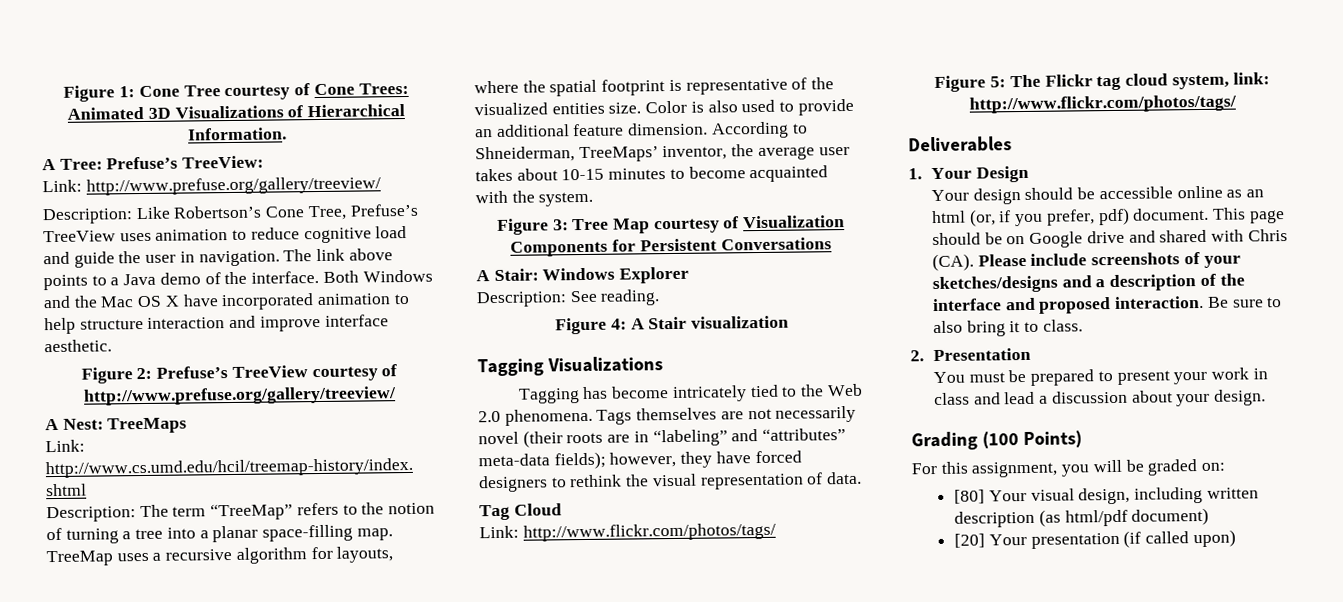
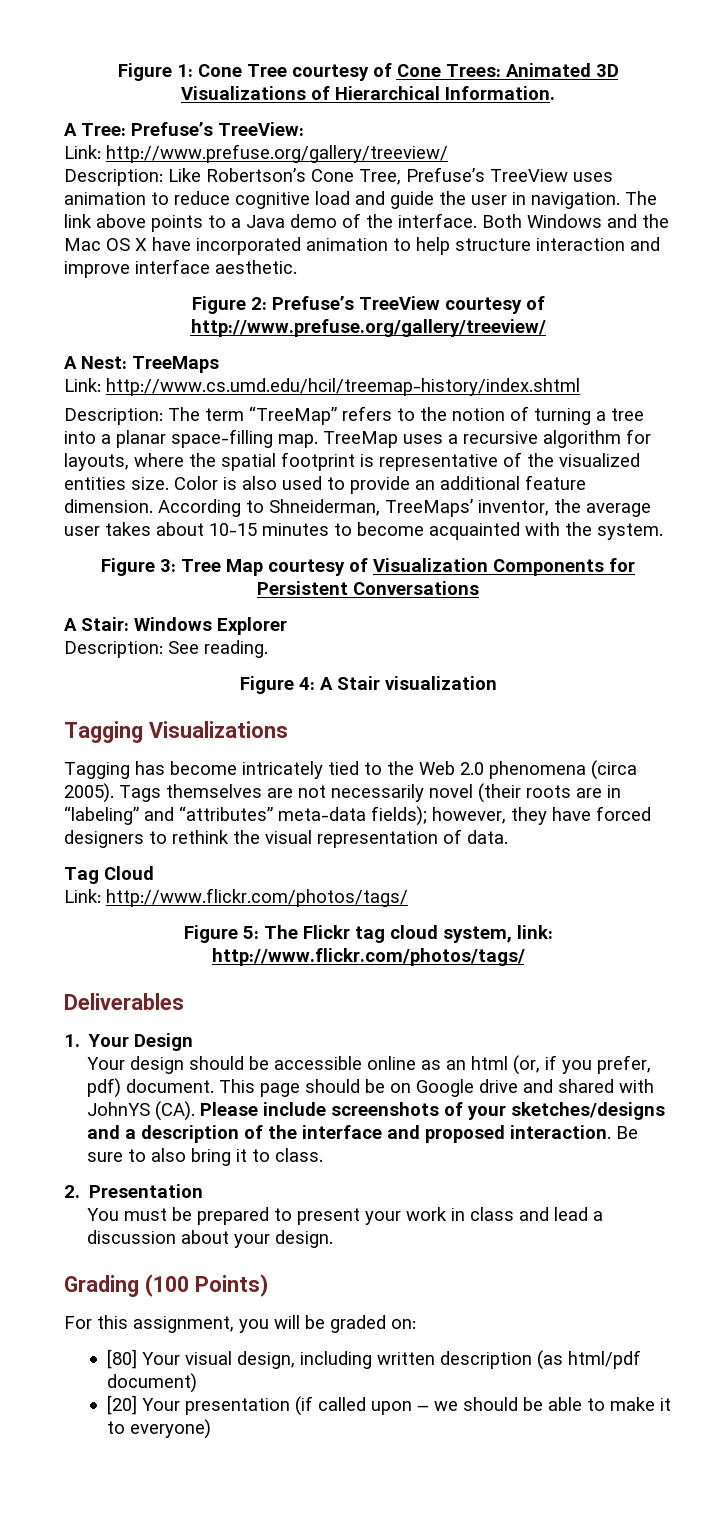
[504,408,593,426] phenomena. -> [489,760,637,780] [64,783,114,803] phenomena (circa 2005).
[1247,229,1288,242] Chris -> [86,1102,150,1116] JohnYS
[1192,529,1236,548] upon) -> [371,1397,672,1415] [107,1419,212,1439] upon – we should be able to make it to everyone)

